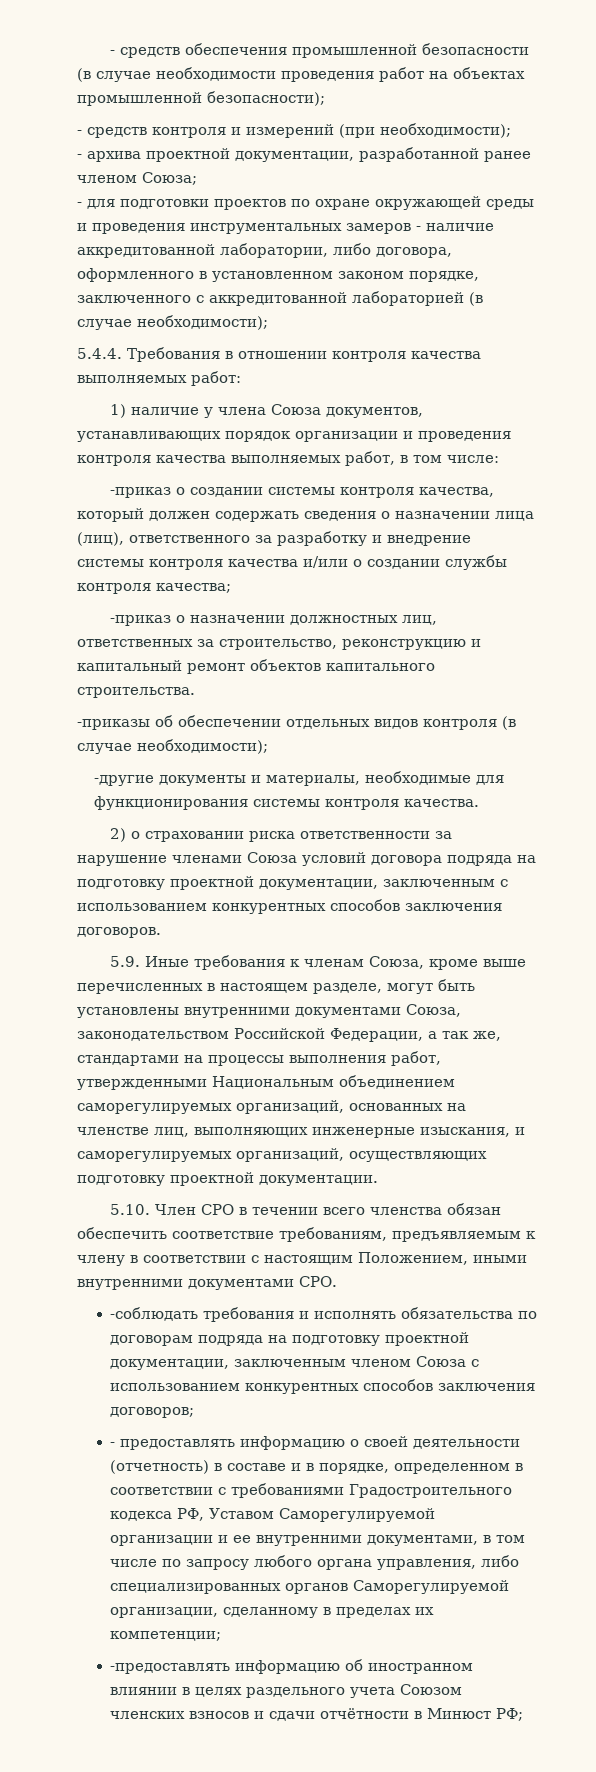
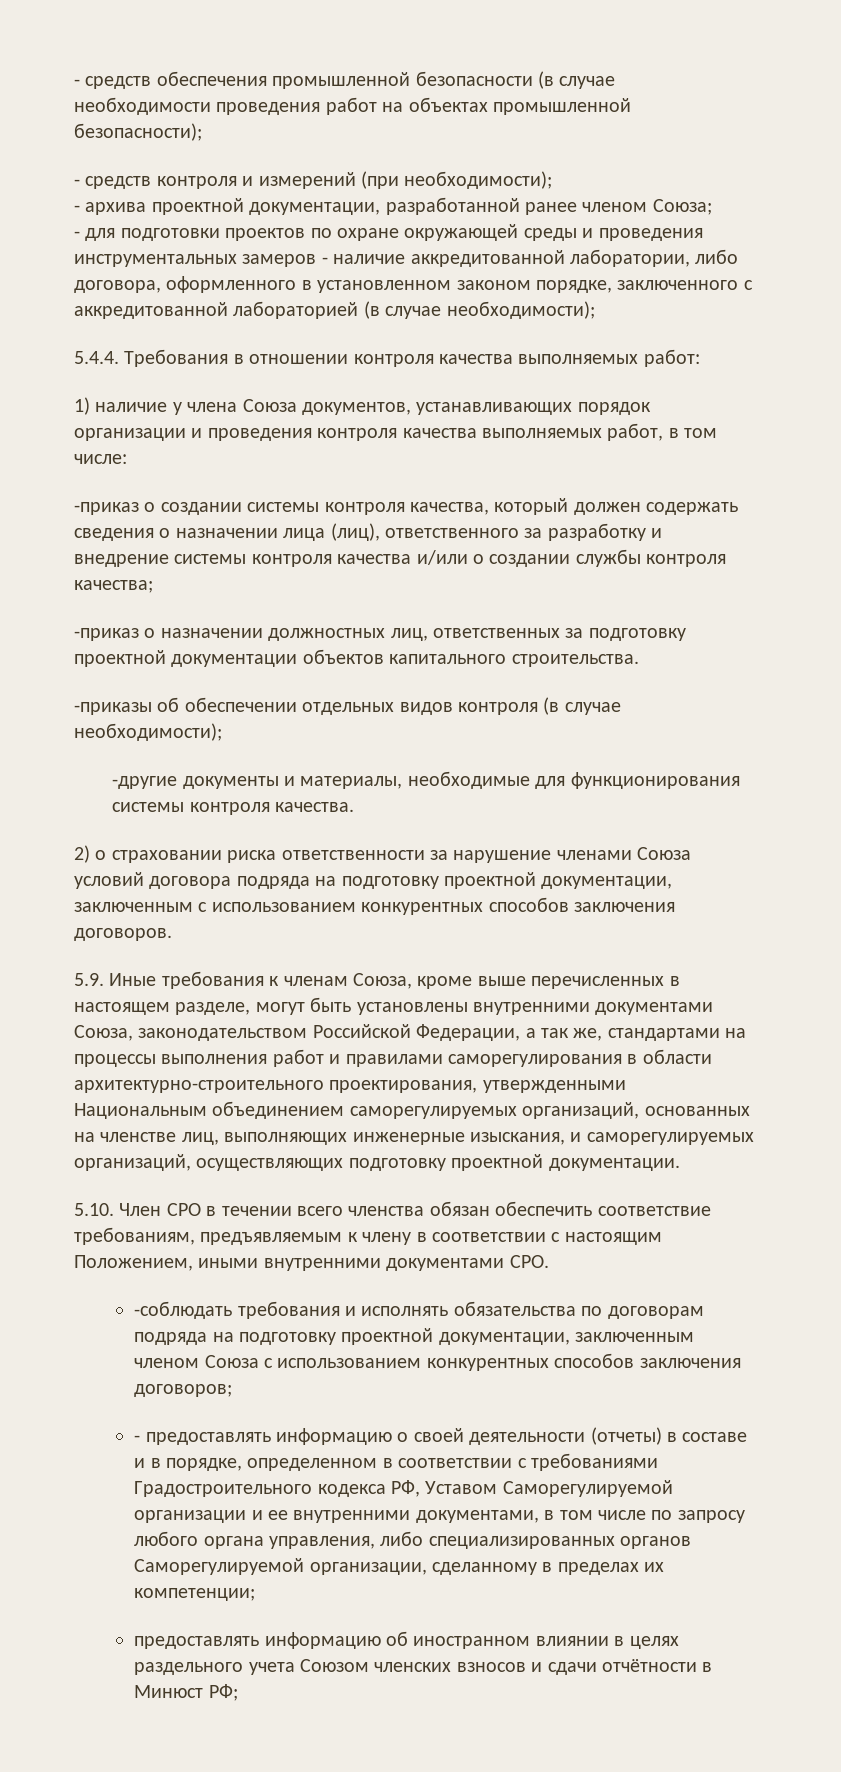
[219,639,481,650] [77,660,245,674] строительство, реконструкцию и капитальный ремонт -> [588,628,686,641] [74,650,298,667] подготовку проектной документации
[391,1051,441,1066] работ, -> [272,1049,712,1067] [74,1080,478,1093] работ и правилами саморегулирования в области архитектурно-строительного проектирования,
[110,1460,210,1474] (отчетность) -> [590,1427,662,1445] (отчеты)
[110,1663,231,1674] -предоставлять -> [134,1636,260,1649] предоставлять

